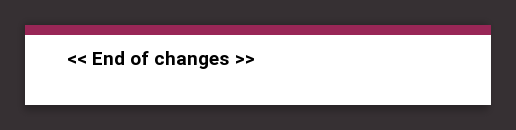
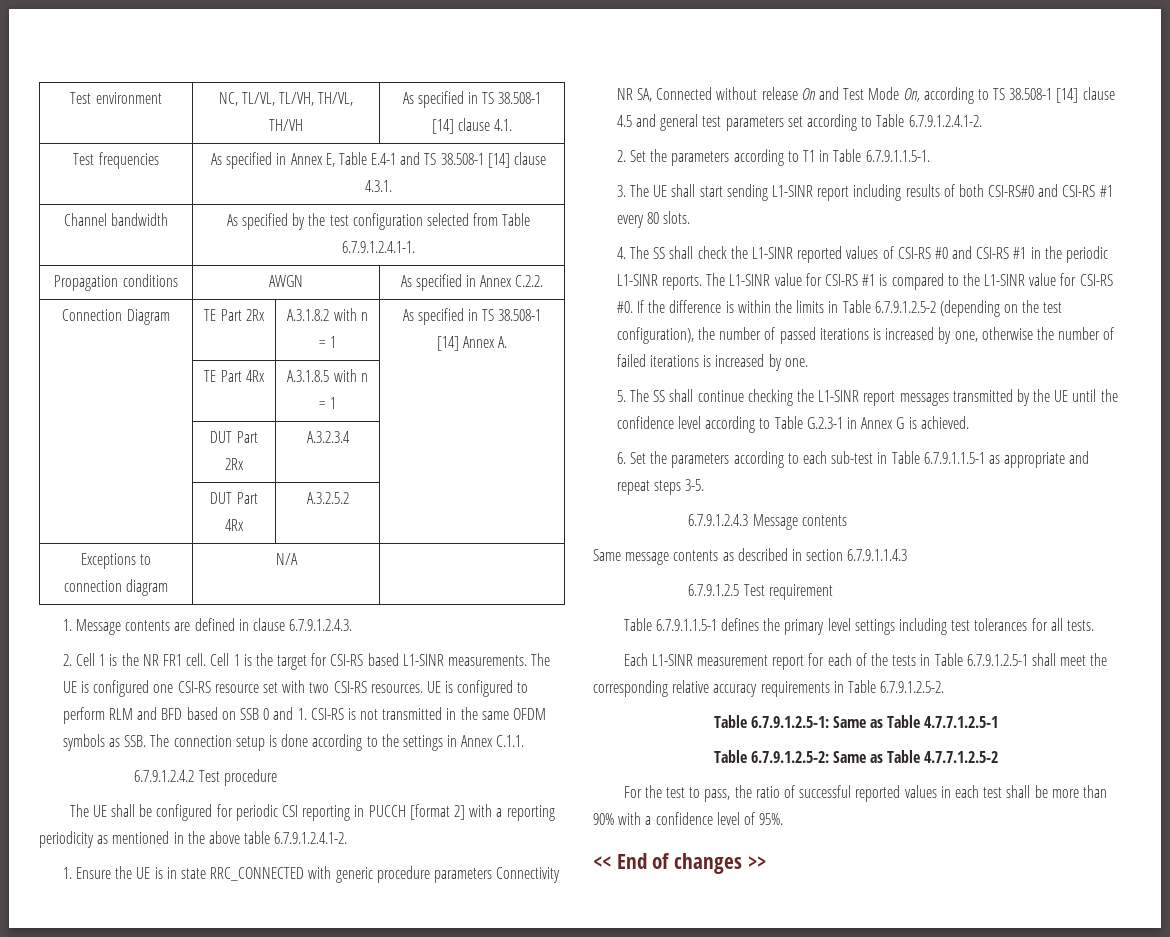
(67, 59) none -> [70,92,162,104] [218,92,354,106] [269,119,303,131] [402,91,542,108] [431,118,513,134] [73,152,159,169] [210,152,547,169] [365,180,392,192] [63,213,169,226] [226,213,531,230] [342,241,415,253] [54,274,178,291] [269,275,303,287] [400,274,544,291] [62,309,170,325] [204,309,265,321] [287,308,368,321] [319,336,336,348] [402,308,542,325] [436,336,508,351] [204,370,265,382] [287,369,368,382] [319,397,336,409] [210,431,258,443] [225,458,244,470] [306,431,350,443] [210,492,258,504] [225,519,244,531] [306,492,349,504] [80,553,152,569] [63,579,169,596] [275,553,298,565] [62,618,353,635] [62,653,551,670] [62,680,529,697] [62,707,547,724] [62,734,525,751] [134,769,277,786] [69,804,555,821] [39,831,348,848] [62,866,561,883] [616,87,1115,104] [616,114,982,131] [616,149,930,166] [616,184,1113,201] [616,211,691,228] [616,246,1109,263] [616,273,1113,290] [616,300,1063,317] [616,327,1115,344] [616,354,808,371] [616,389,1118,406] [616,416,969,433] [616,451,1090,468] [616,479,705,495] [688,514,847,530] [593,548,908,565] [688,584,833,600] [623,618,1094,635] [623,653,1108,670] [593,680,945,697] [713,715,999,728] [713,750,999,763] [623,785,1107,802] [593,812,784,825] Test environment | NC, TL/VL, TL/VH, TH/VL, TH/VH | As specified in TS 38.508-1 [14] clause 4.1. // Test frequencies | As specified in Annex E, Table E.4-1 and TS 38.508-1 [14] clause 4.3.1. // Channel bandwidth | As specified by the test configuration selected from Table 6.7.9.1.2.4.1-1. // Propagation conditions | AWGN | As specified in Annex C.2.2. // Connection Diagram | TE Part 2Rx | A.3.1.8.2 with n = 1 | As specified in TS 38.508-1 [14] Annex A. // | TE Part 4Rx | A.3.1.8.5 with n = 1 | // | DUT Part 2Rx | A.3.2.3.4 | // | DUT Part 4Rx | A.3.2.5.2 | // Exceptions to connection diagram | N/A | // 1. Message contents are defined in clause 6.7.9.1.2.4.3. // 2. Cell 1 is the NR FR1 cell. Cell 1 is the target for CSI-RS based L1-SINR measurements. The UE is configured one CSI-RS resource set with two CSI-RS resources. UE is configured to perform RLM and BFD based on SSB 0 and 1. CSI-RS is not transmitted in the same OFDM symbols as SSB. The connection setup is done according to the settings in Annex C.1.1. // 6.7.9.1.2.4.2 Test procedure // The UE shall be configured for periodic CSI reporting in PUCCH [format 2] with a reporting periodicity as mentioned in the above table 6.7.9.1.2.4.1-2. // 1. Ensure the UE is in state RRC_CONNECTED with generic procedure parameters Connectivity NR SA, Connected without release On and Test Mode On, according to TS 38.508-1 [14] clause 4.5 and general test parameters set according to Table 6.7.9.1.2.4.1-2. // 2. Set the parameters according to T1 in Table 6.7.9.1.1.5-1. // 3. The UE shall start sending L1-SINR report including results of both CSI-RS#0 and CSI-RS #1 every 80 slots. // 4. The SS shall check the L1-SINR reported values of CSI-RS #0 and CSI-RS #1 in the periodic L1-SINR reports. The L1-SINR value for CSI-RS #1 is compared to the L1-SINR value for CSI-RS #0. If the difference is within the limits in Table 6.7.9.1.2.5-2 (depending on the test configuration), the number of passed iterations is increased by one, otherwise the number of failed iterations is increased by one. // 5. The SS shall continue checking the L1-SINR report messages transmitted by the UE until the confidence level according to Table G.2.3-1 in Annex G is achieved. // 6. Set the parameters according to each sub-test in Table 6.7.9.1.1.5-1 as appropriate and repeat steps 3-5. // 6.7.9.1.2.4.3 Message contents // Same message contents as described in section 6.7.9.1.1.4.3 // 6.7.9.1.2.5 Test requirement // Table 6.7.9.1.1.5-1 defines the primary level settings including test tolerances for all tests. // Each L1-SINR measurement report for each of the tests in Table 6.7.9.1.2.5-1 shall meet the corresponding relative accuracy requirements in Table 6.7.9.1.2.5-2. // Table 6.7.9.1.2.5-1: Same as Table 4.7.7.1.2.5-1 // Table 6.7.9.1.2.5-2: Same as Table 4.7.7.1.2.5-2 // For the test to pass, the ratio of successful reported values in each test shall be more than 90% with a confidence level of 95%. //

